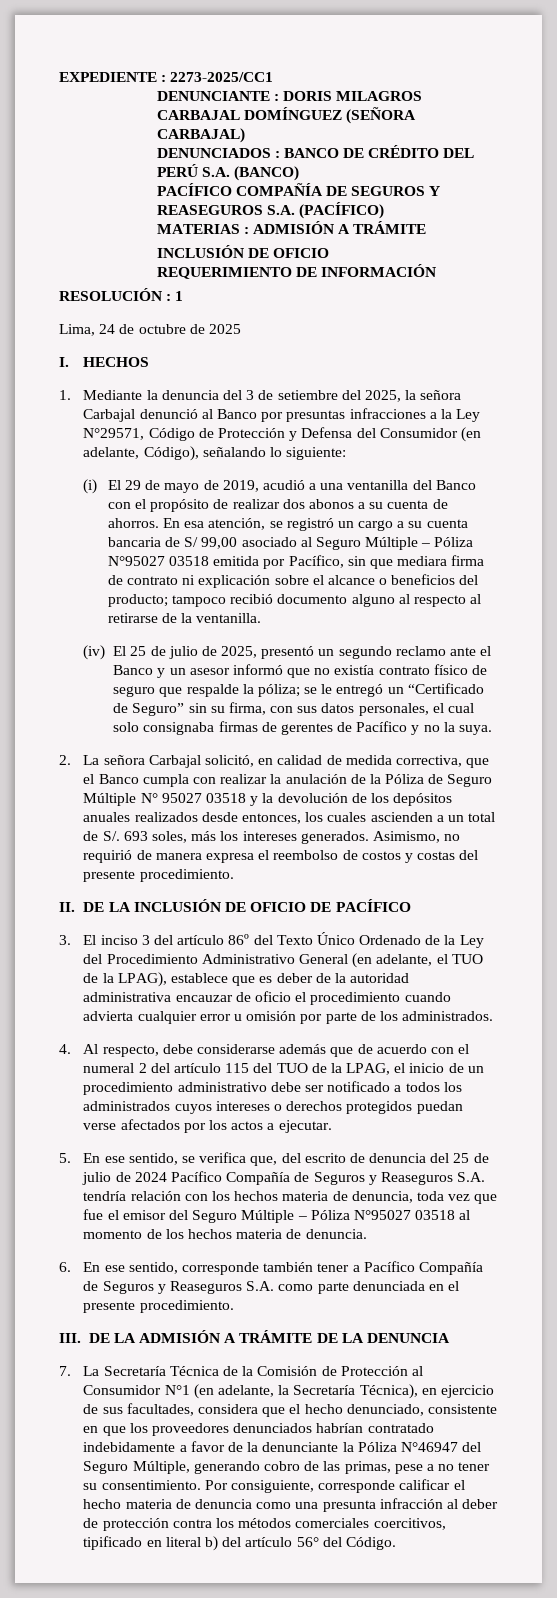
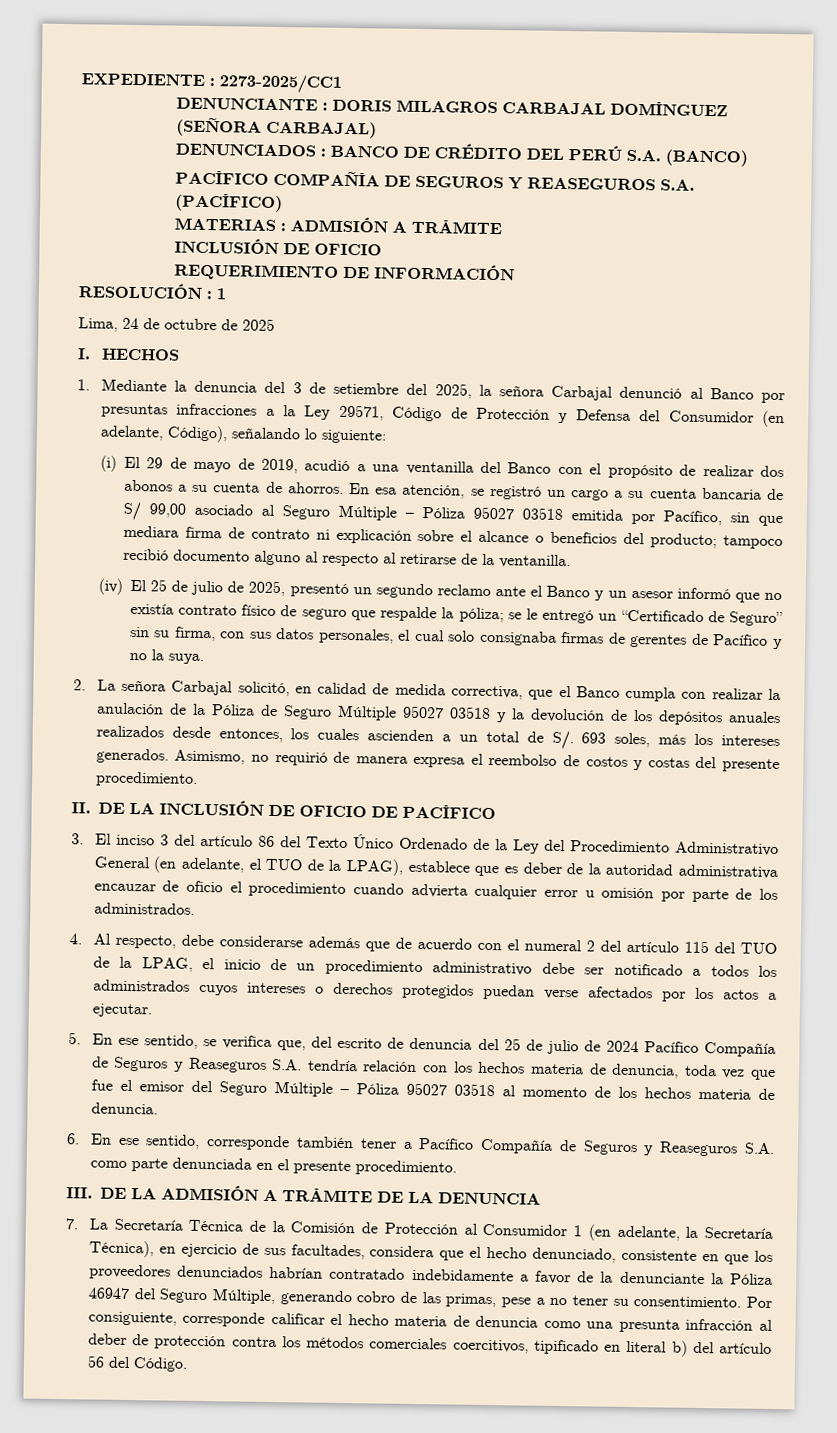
[83,428,145,440] N°29571, -> [338,404,384,421] 29571,
[107,556,165,566] N°95027 -> [472,506,514,520] 95027
[140,793,158,803] N° -> (397, 712) none
[228,934,250,945] 86º -> [257,835,275,847] 86
[353,1210,411,1220] N°95027 -> [405,1082,447,1096] 95027
[164,1385,190,1395] N°1 -> [573,1225,583,1237] 1
[400,1442,458,1452] N°46947 -> [87,1287,129,1300] 46947
[296,1537,319,1547] 56° -> [86,1355,105,1368] 56

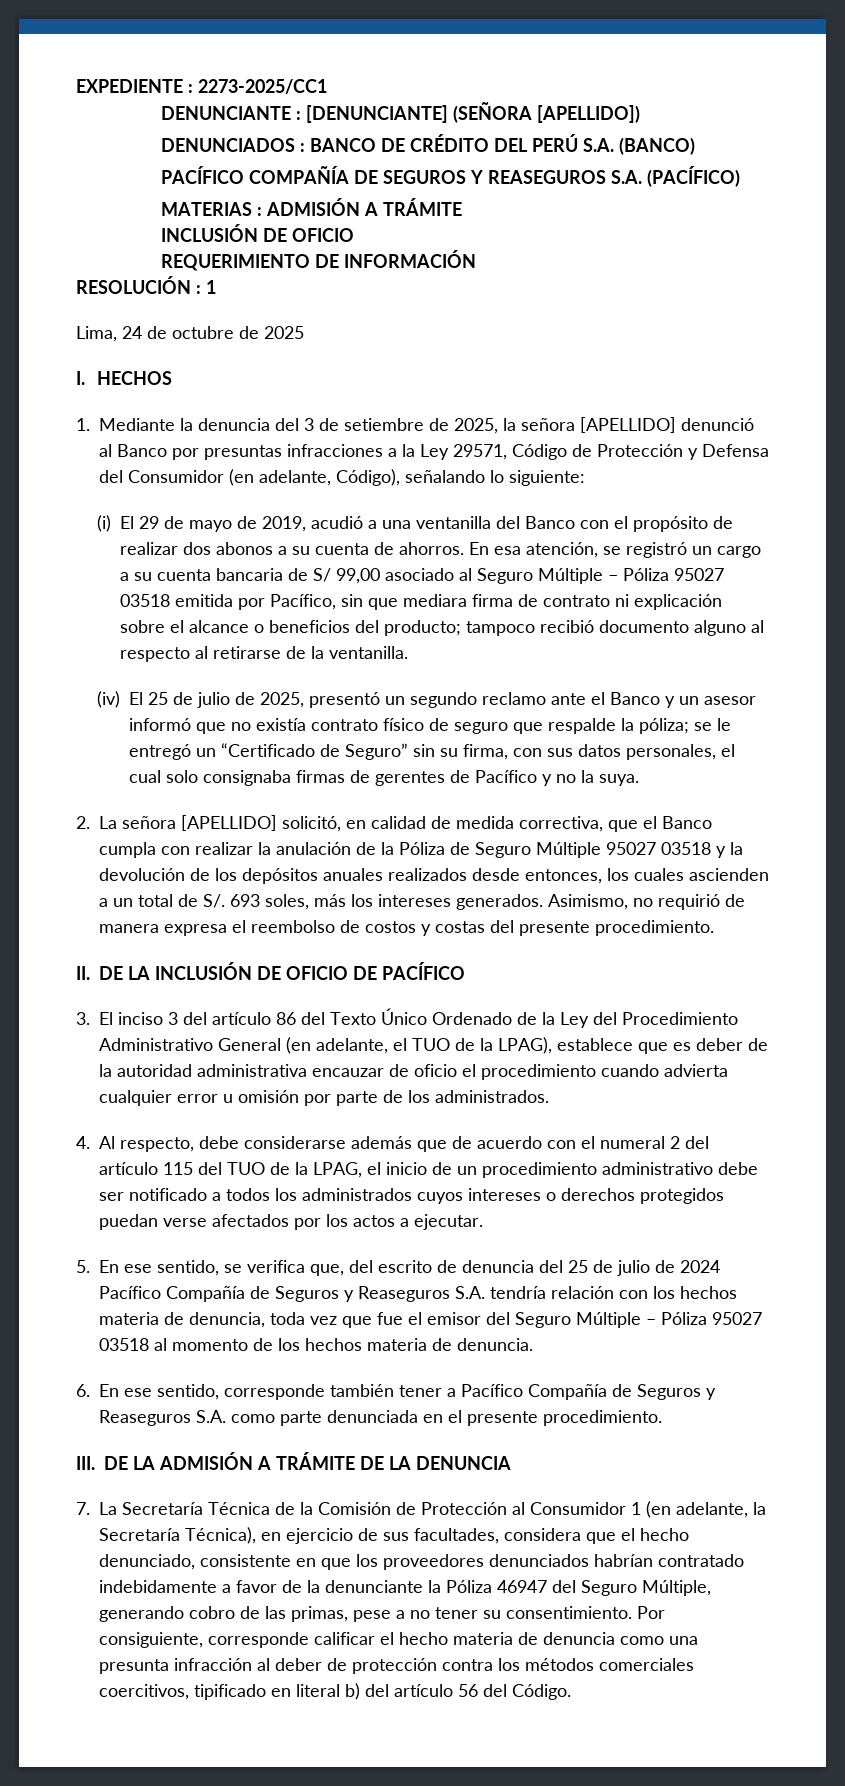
[332,99,729,117] [176,117,378,139] DORIS MILAGROS CARBAJAL DOMÍNGUEZ (SEÑORA CARBAJAL) -> [306,102,641,123] [DENUNCIANTE] (SEÑORA [APELLIDO])
[406,383,429,396] del -> [429,418,449,431] de
[551,385,614,401] Carbajal -> [580,417,676,433] [APELLIDO]
[171,680,234,696] Carbajal -> [181,815,277,831] [APELLIDO]

